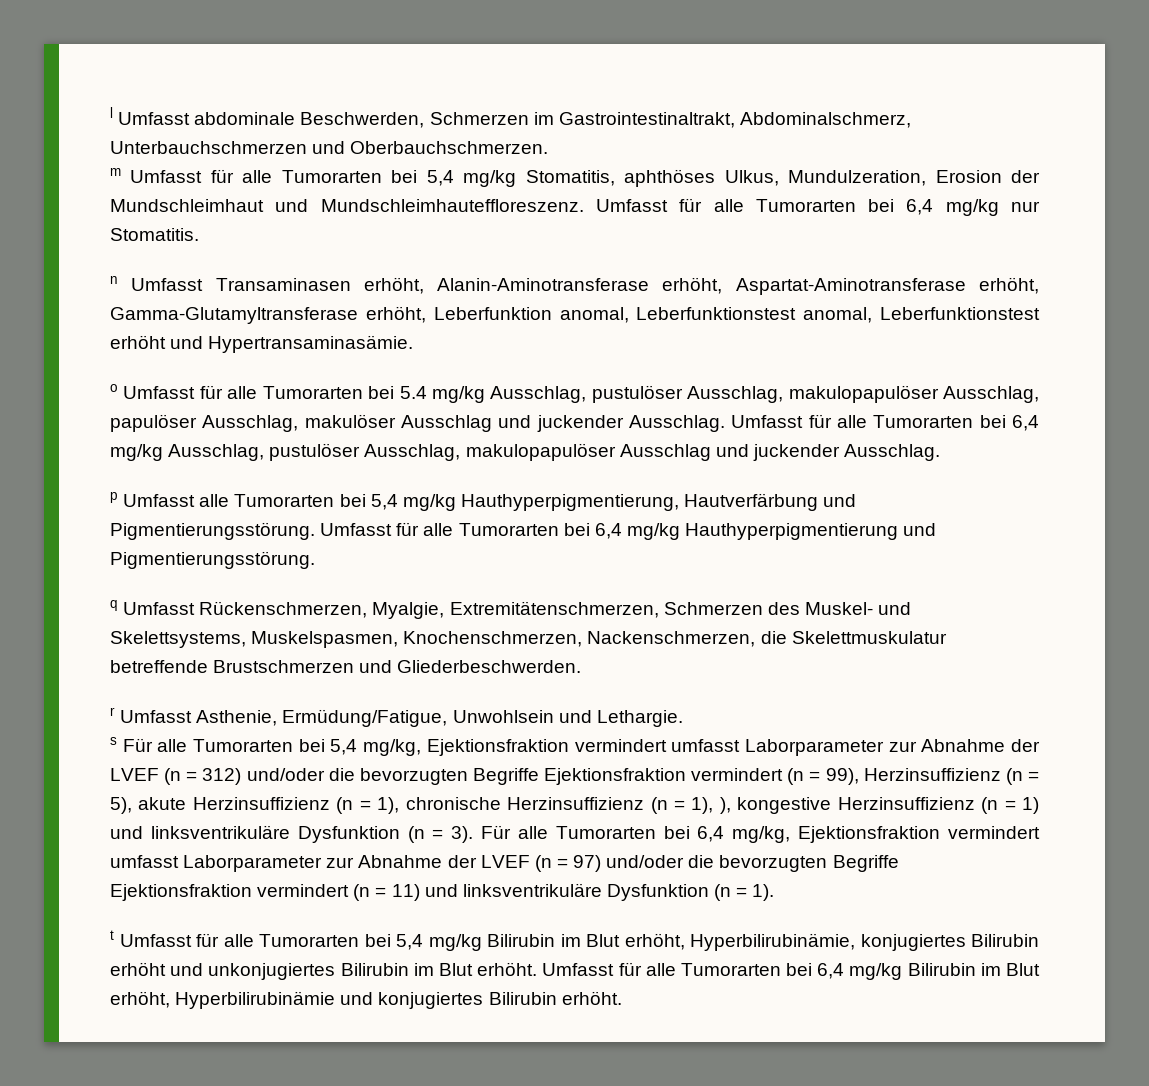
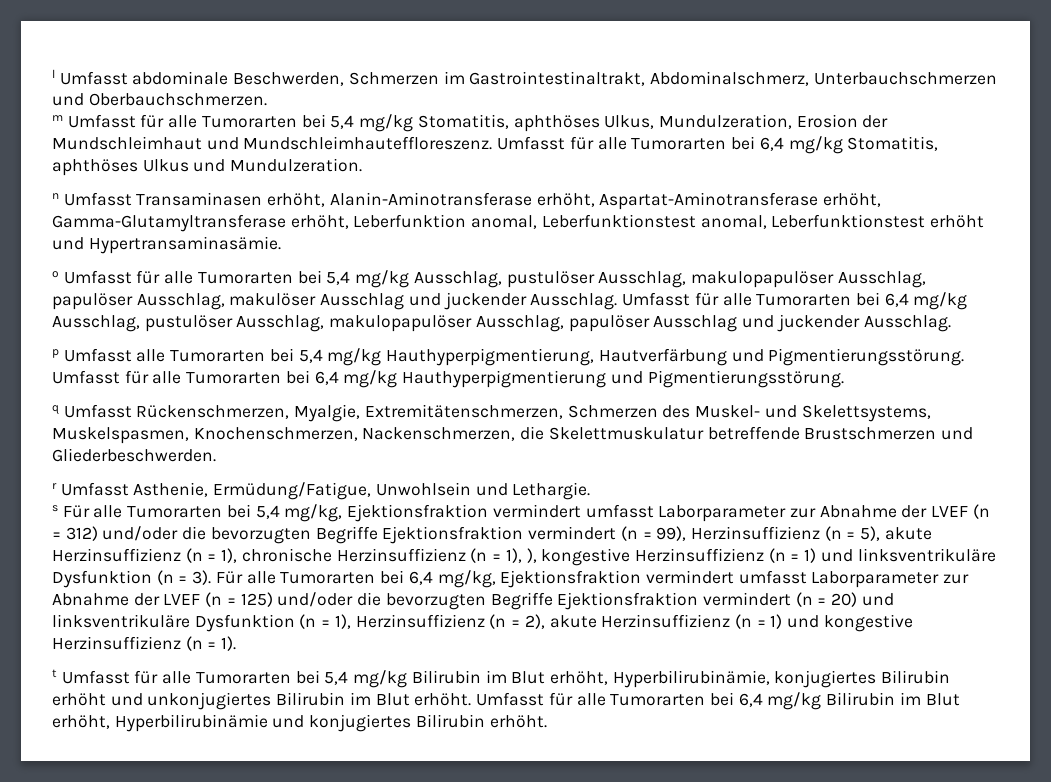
[1010,201,1040,212] [110,228,199,241] nur Stomatitis. -> [847,136,939,151] [52,158,363,176] Stomatitis, aphthöses Ulkus und Mundulzeration.
[399,386,427,399] 5.4 -> [326,271,351,285] 5,4
(616, 452) none -> [475,315,650,332] Ausschlag, papulöser
[573,855,899,872] [110,883,748,901] 97) und/oder die bevorzugten Begriffe Ejektionsfraktion vermindert (n = 11) und linksventrikuläre Dysfunktion (n = -> [240,592,894,610] [52,614,913,632] [52,636,217,651] 125) und/oder die bevorzugten Begriffe Ejektionsfraktion vermindert (n = 20) und linksventrikuläre Dysfunktion (n = 1), Herzinsuffizienz (n = 2), akute Herzinsuffizienz (n = 1) und kongestive Herzinsuffizienz (n =

